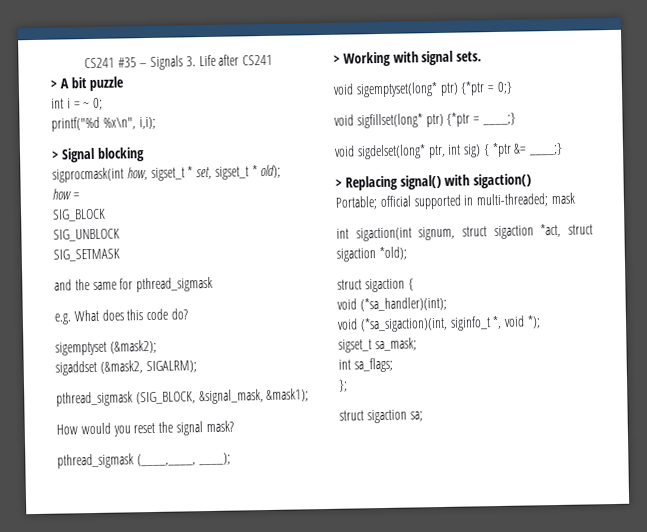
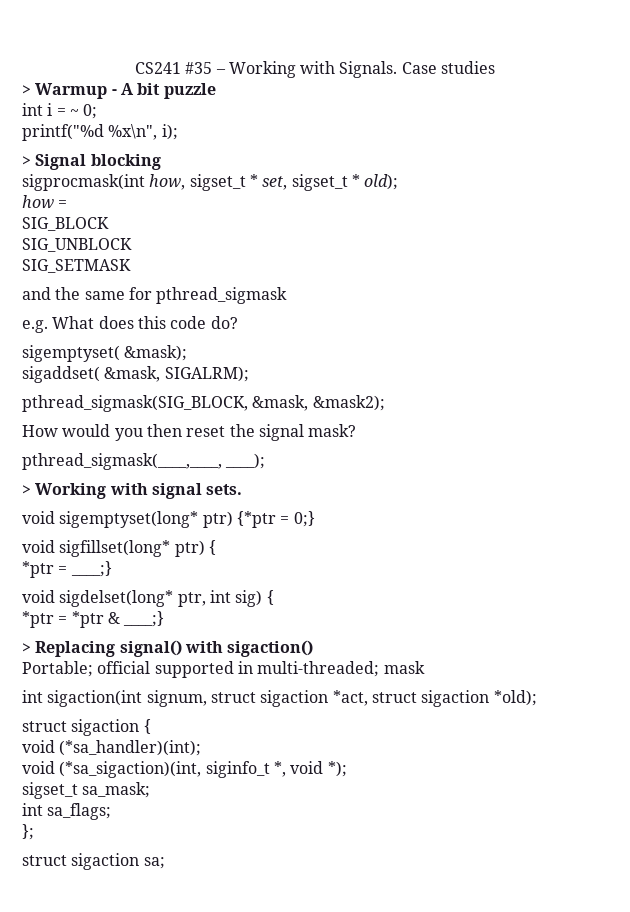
[150,54,274,70] [50,79,57,89] Signals 3. Life after CS241 // > -> [228,61,496,78] [22,83,117,99] Working with Signals. Case studies // > Warmup -
[138,116,156,130] i,i); -> [161,124,178,140] i);
[55,339,157,356] [55,360,197,376] [56,388,310,407] sigemptyset (&mask2); // sigaddset (&mask2, SIGALRM); // pthread_sigmask (SIG_BLOCK, &signal_mask, &mask1); -> [22,345,188,362] [22,366,249,383] [22,395,385,412] sigemptyset( &mask); // sigaddset( &mask, SIGALRM); // pthread_sigmask(SIG_BLOCK, &mask, &mask2);
(131, 431) none -> [146,424,182,437] then
[57,453,196,469] pthread_sigmask (____,____, -> [22,453,222,470] pthread_sigmask(____,____,
[446,112,471,127] {*ptr -> [208,540,216,555] [22,561,54,578] { // *ptr
[491,142,528,158] *ptr &= -> [22,611,120,628] // *ptr = *ptr &

